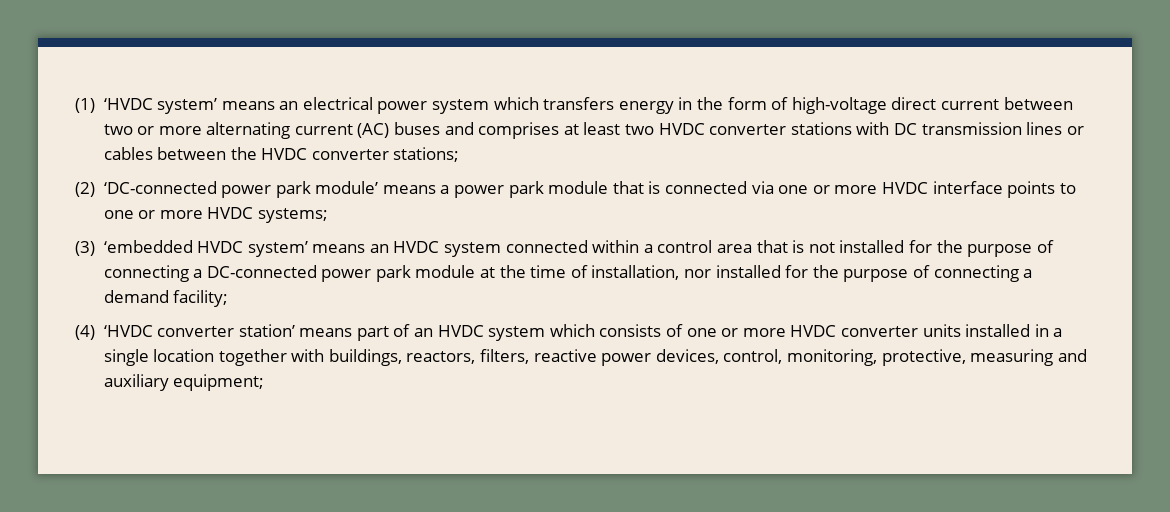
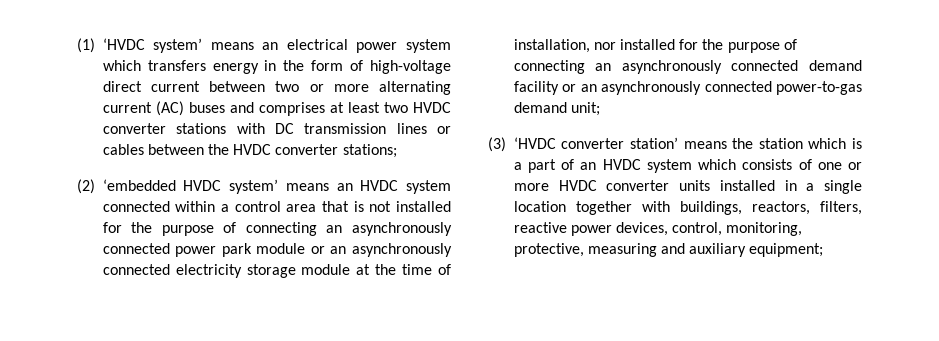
[103,181,1076,198] [103,207,328,223] [75,241,95,256] ‘DC-connected power park module’ means a power park module that is connected via one or more HVDC interface points to one or more HVDC systems; // (3) -> (95, 186) none
[193,265,411,282] a DC-connected power park -> [326,222,452,236] [102,243,452,257] [102,264,296,278] an asynchronously connected power park module or an asynchronously connected electricity storage
[1023,269,1033,278] [103,290,229,307] [75,324,353,340] a demand facility; // (4) ‘HVDC converter station’ means -> [595,60,862,74] [513,81,862,95] [513,102,600,116] [488,137,862,152] [513,162,522,170] an asynchronously connected demand facility or an asynchronously connected power-to-gas demand unit; // (3) ‘HVDC converter station’ means the station which is a

